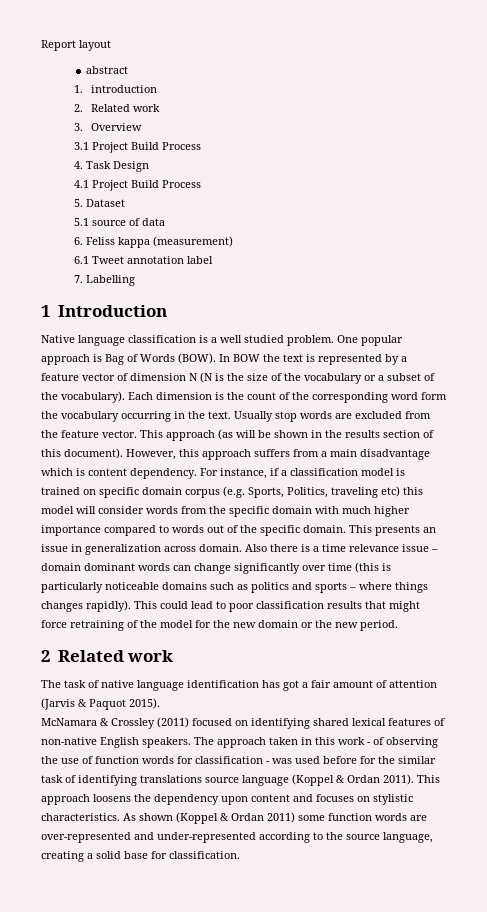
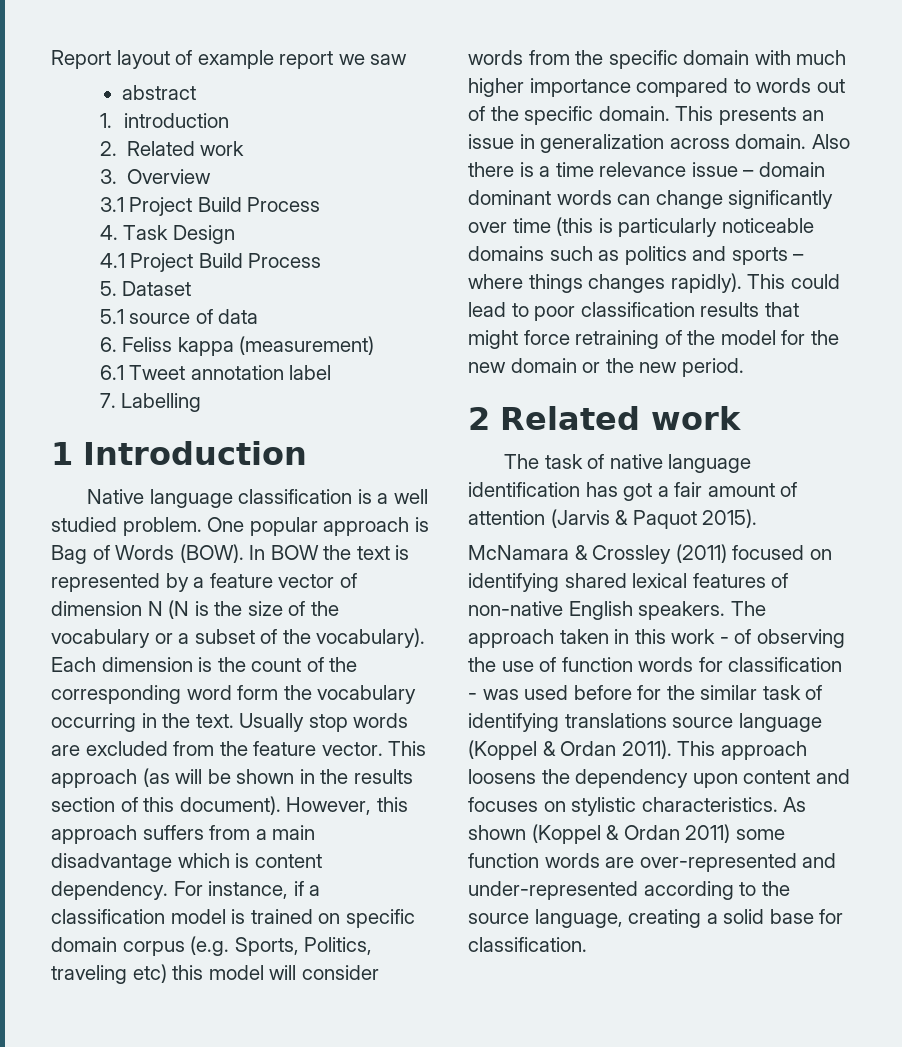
(111, 45) none -> [175,50,408,69] of example report we saw

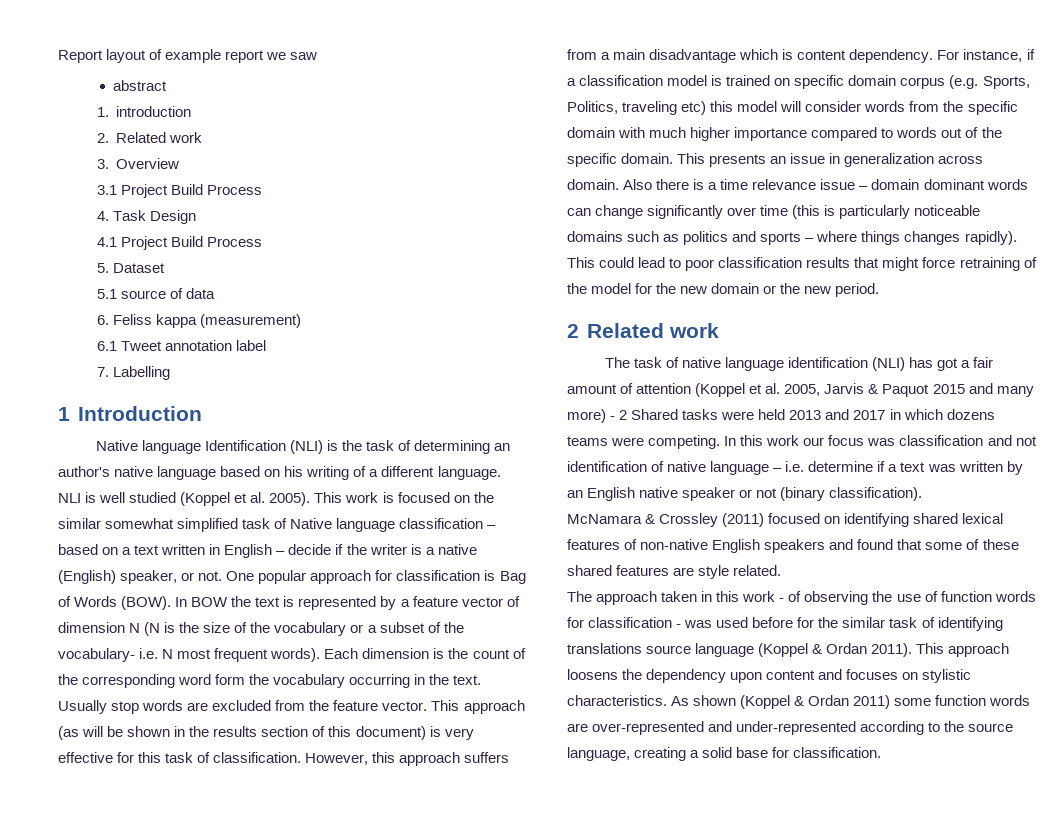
[238,489,428,504] [51,517,202,536] classification is a well studied problem. -> [204,440,511,454] [58,466,501,480] [58,492,494,506] [58,518,497,532] [58,544,477,558] [58,570,223,584] Identification (NLI) is the task of determining an author's native language based on his writing of a different language. NLI is well studied (Koppel et al. 2005). This work is focused on the similar somewhat simplified task of Native language classification – based on a text written in English – decide if the writer is a native (English) speaker, or not.
(410, 526) none -> [375,570,481,581] for classification
[316,628,426,648] vocabulary). -> [58,648,321,662] vocabulary- i.e. N most frequent words).
[179,796,281,815] document). -> [355,726,474,740] [58,752,302,763] document) is very effective for this task of classification.
(580, 489) none -> [871,357,905,371] (NLI)
[550,509,758,529] (Jarvis & Paquot 2015). -> [695,383,1034,397] [567,409,995,423] [567,435,1037,449] [567,461,1023,475] [567,487,923,501] (Koppel et al. 2005, Jarvis & Paquot 2015 and many more) - 2 Shared tasks were held 2013 and 2017 in which dozens teams were competing. In this work our focus was classification and not identification of native language – i.e. determine if a text was written by an English native speaker or not (binary classification).
[638,601,726,620] speakers. -> [764,539,1019,553] [567,565,782,579] speakers and found that some of these shared features are style related. //

